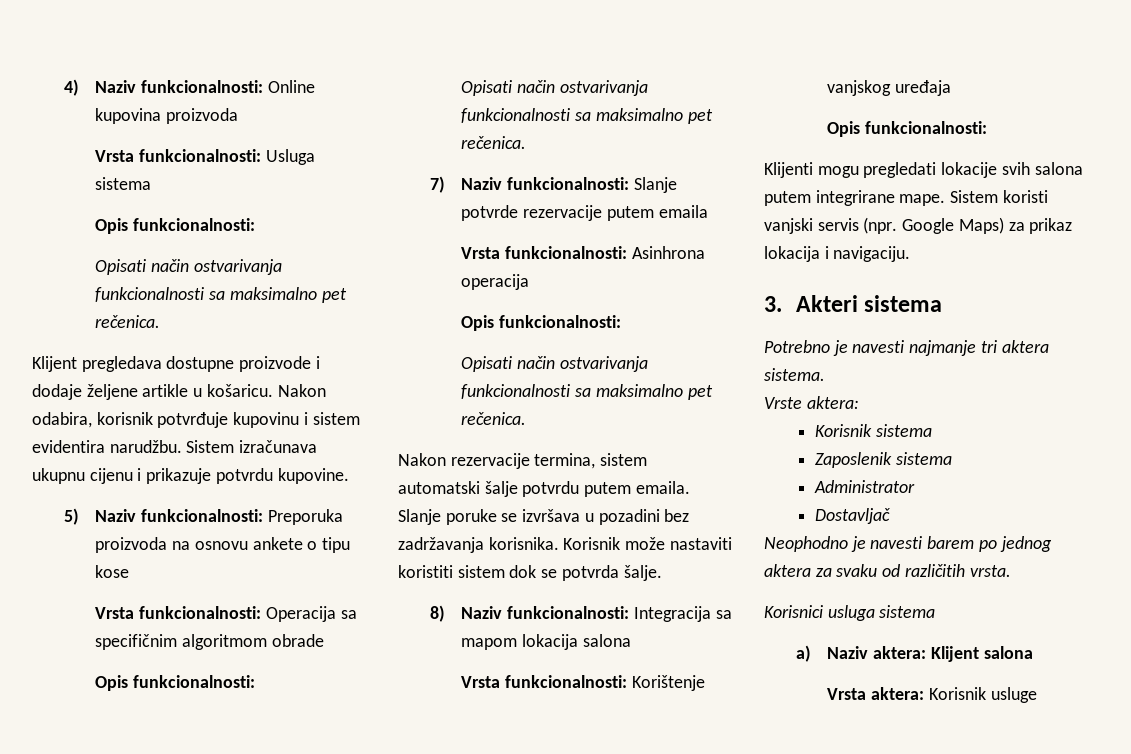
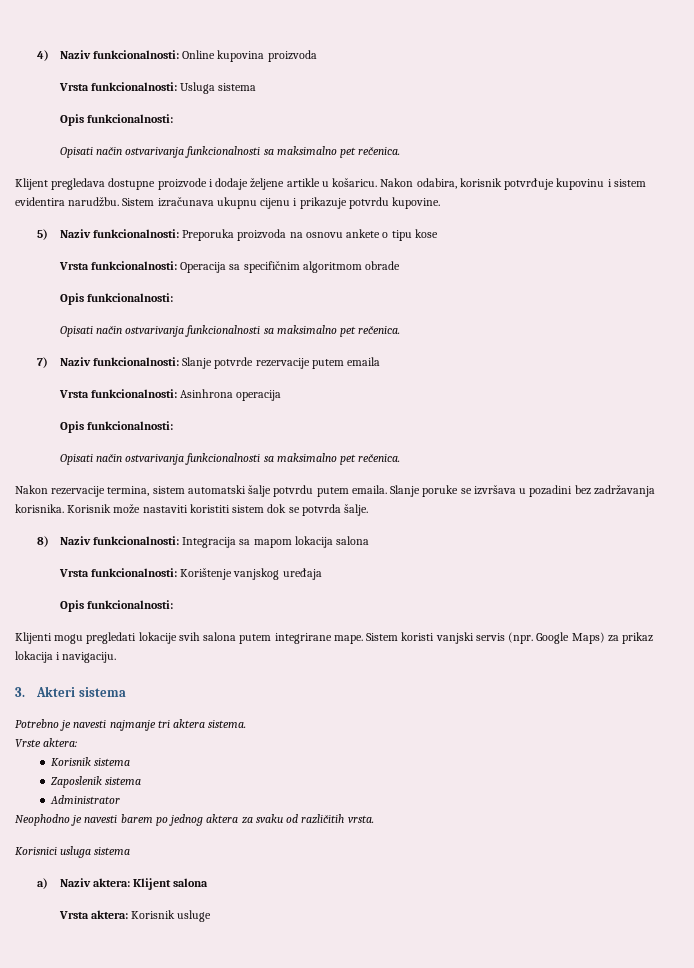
[814,508,890,524] // Dostavljač -> (120, 799) none

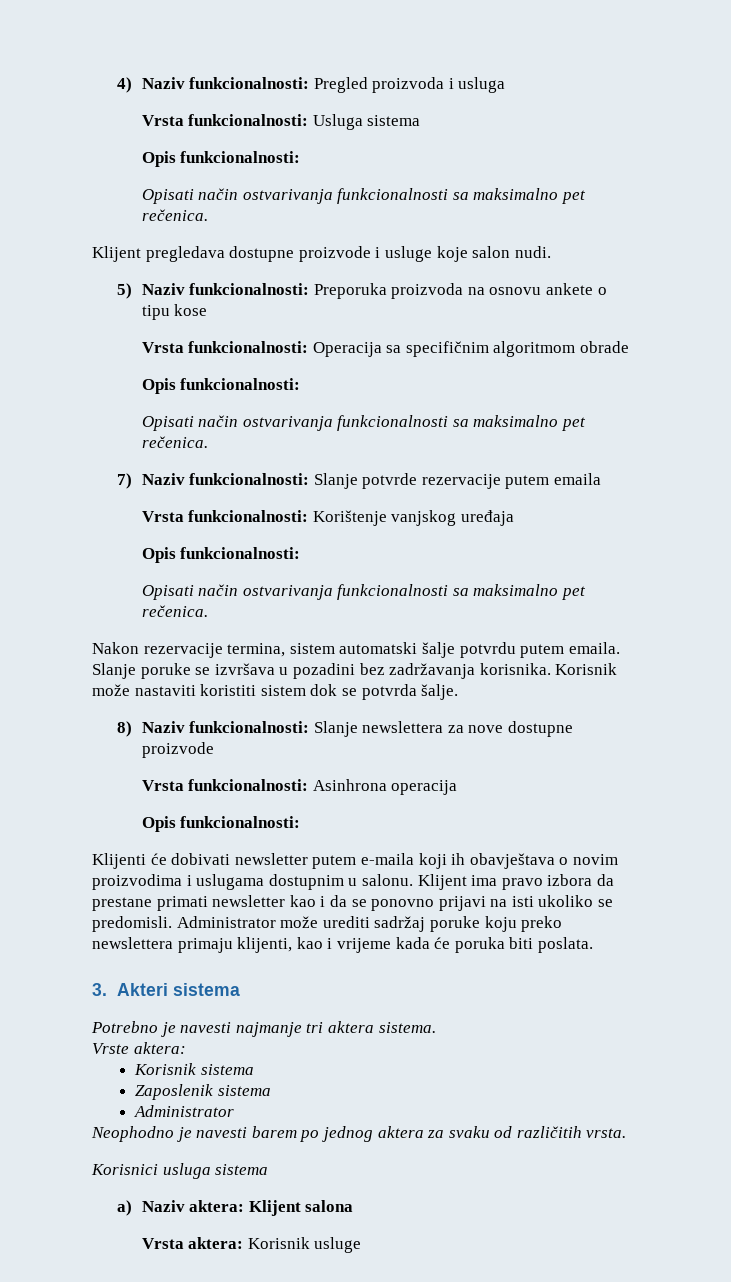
[182,50,317,62] Online kupovina proizvoda -> [313,77,506,93] Pregled proizvoda i usluga
[215,178,646,190] [15,197,441,209] dodaje željene artikle u košaricu. Nakon odabira, korisnik potvrđuje kupovinu i sistem evidentira narudžbu. Sistem izračunava ukupnu cijenu i prikazuje potvrdu kupovine. -> [384,246,551,262] usluge koje salon nudi.
[180,389,282,401] Asinhrona operacija -> [312,510,514,526] Korištenje vanjskog uređaja
[182,536,370,548] [58,568,322,580] Integracija sa mapom lokacija salona // Vrsta funkcionalnosti: Korištenje vanjskog uređaja -> [313,721,574,737] [141,742,214,758] [141,779,458,795] Slanje newslettera za nove dostupne proizvode // Vrsta funkcionalnosti: Asinhrona operacija
[54,632,654,644] [15,651,117,663] mogu pregledati lokacije svih salona putem integrirane mape. Sistem koristi vanjski servis (npr. Google Maps) za prikaz lokacija i navigaciju. -> [150,853,618,869] [92,874,614,890] [92,895,614,911] [92,916,563,932] [92,937,593,953] će dobivati newsletter putem e-maila koji ih obavještava o novim proizvodima i uslugama dostupnim u salonu. Klijent ima pravo izbora da prestane primati newsletter kao i da se ponovno prijavi na isti ukoliko se predomisli. Administrator može urediti sadržaj poruke koju preko newslettera primaju klijenti, kao i vrijeme kada će poruka biti poslata.

